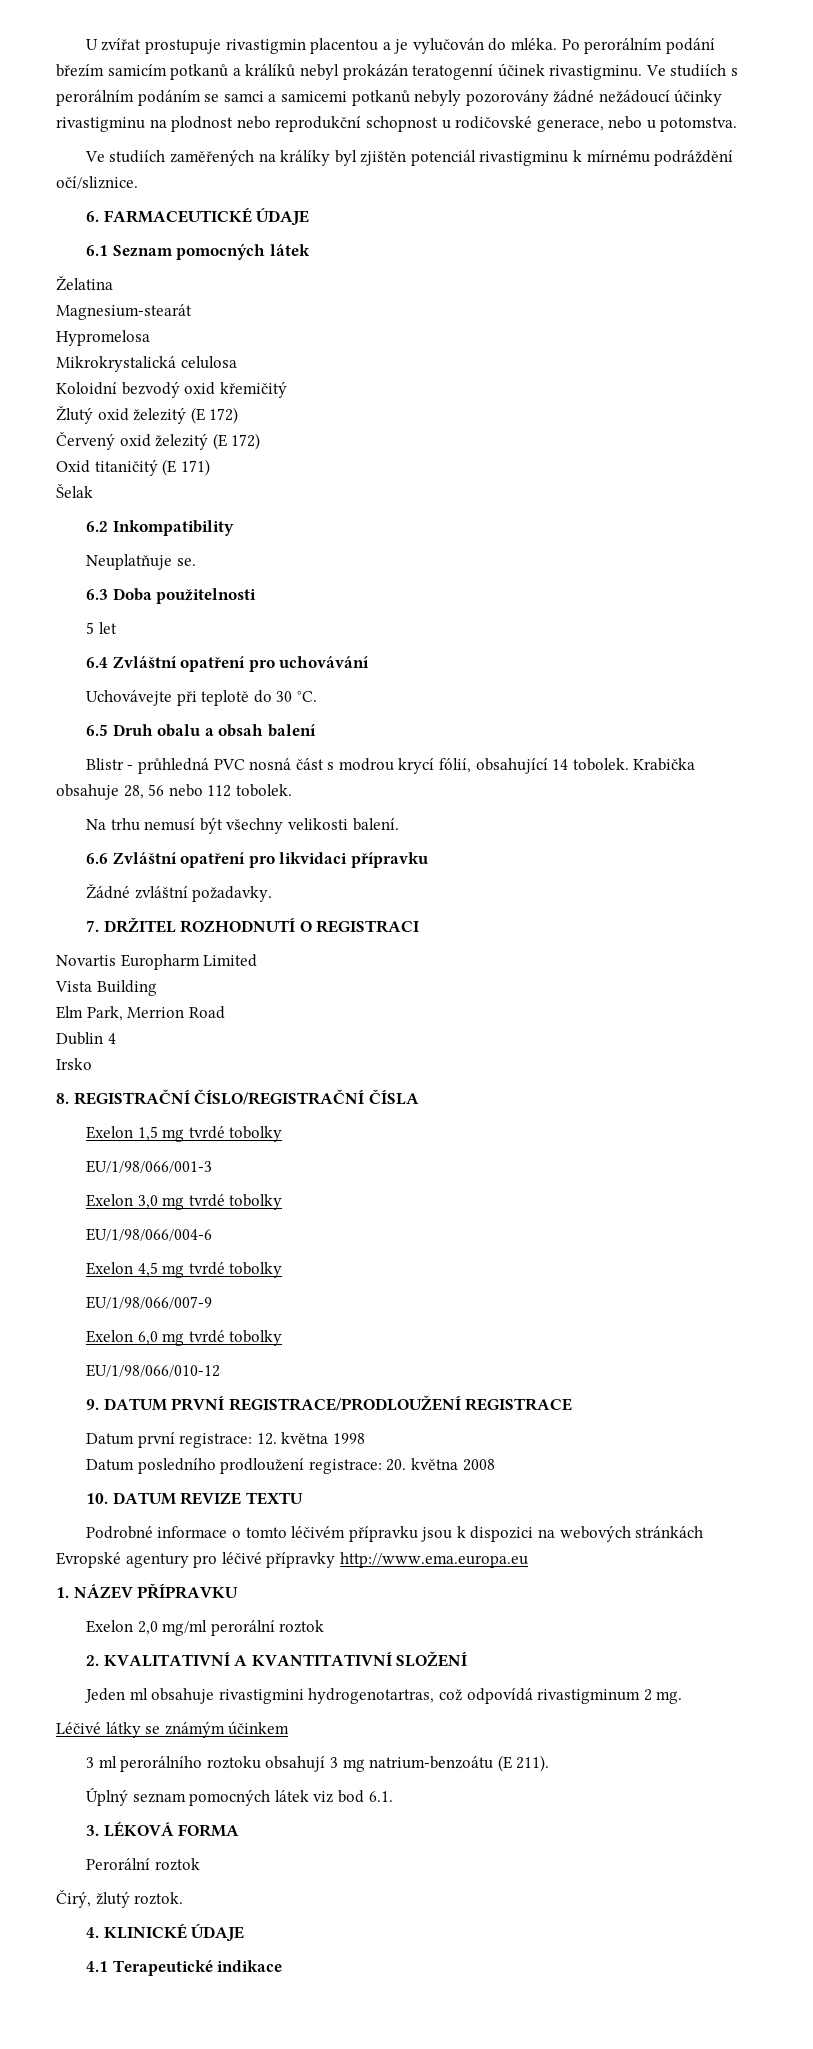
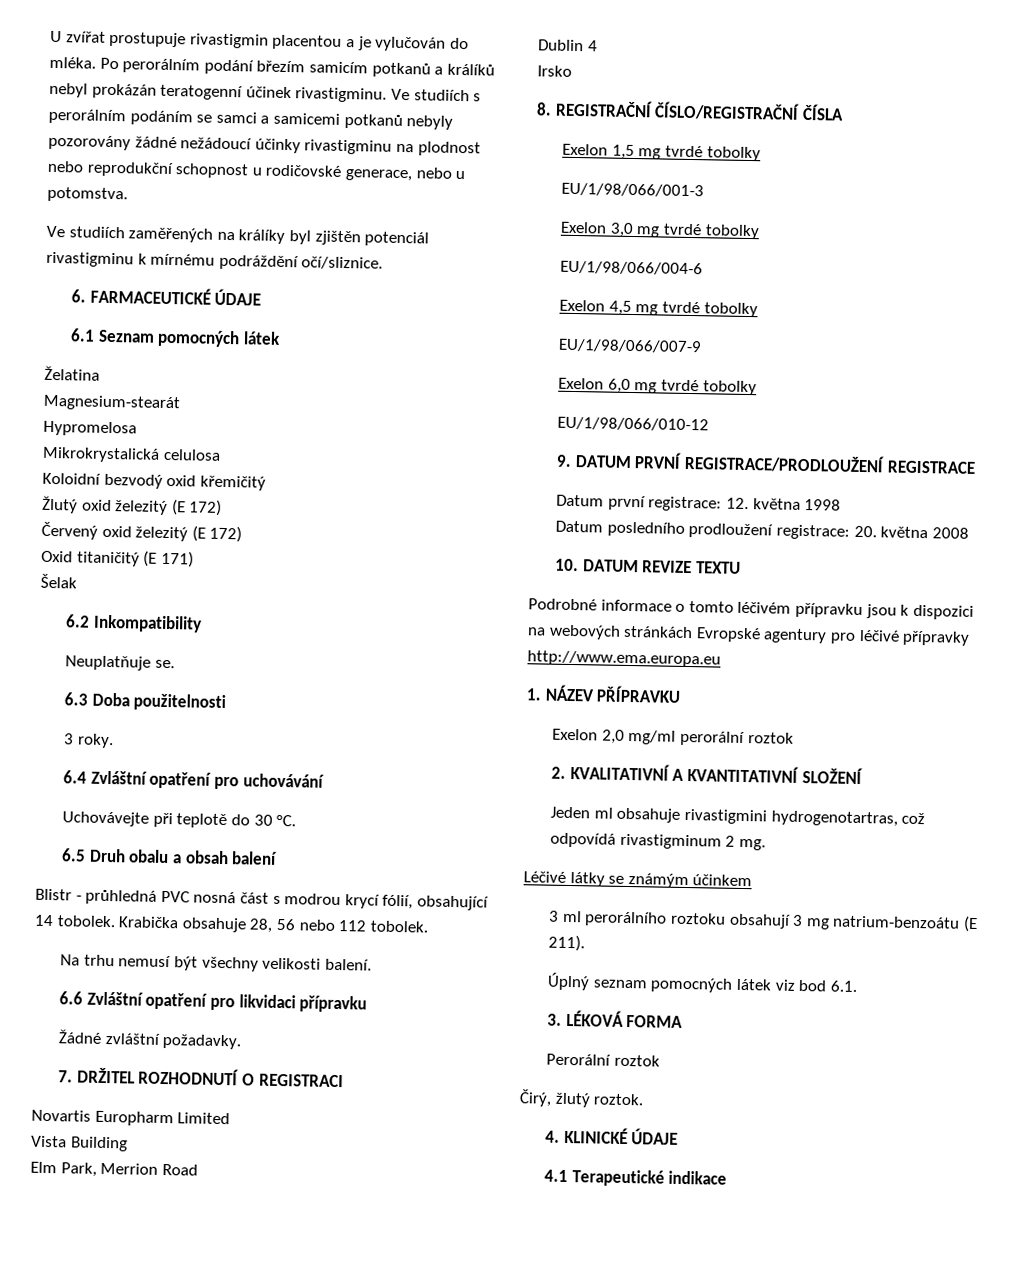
[85,622,117,634] 5 let -> [63,733,114,749] 3 roky.

